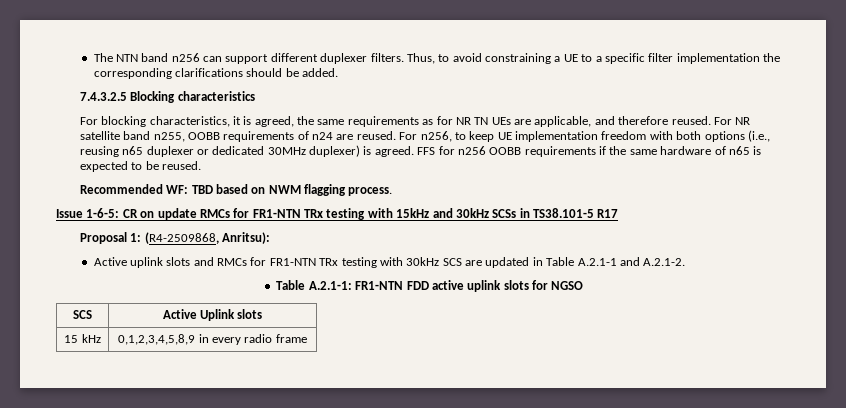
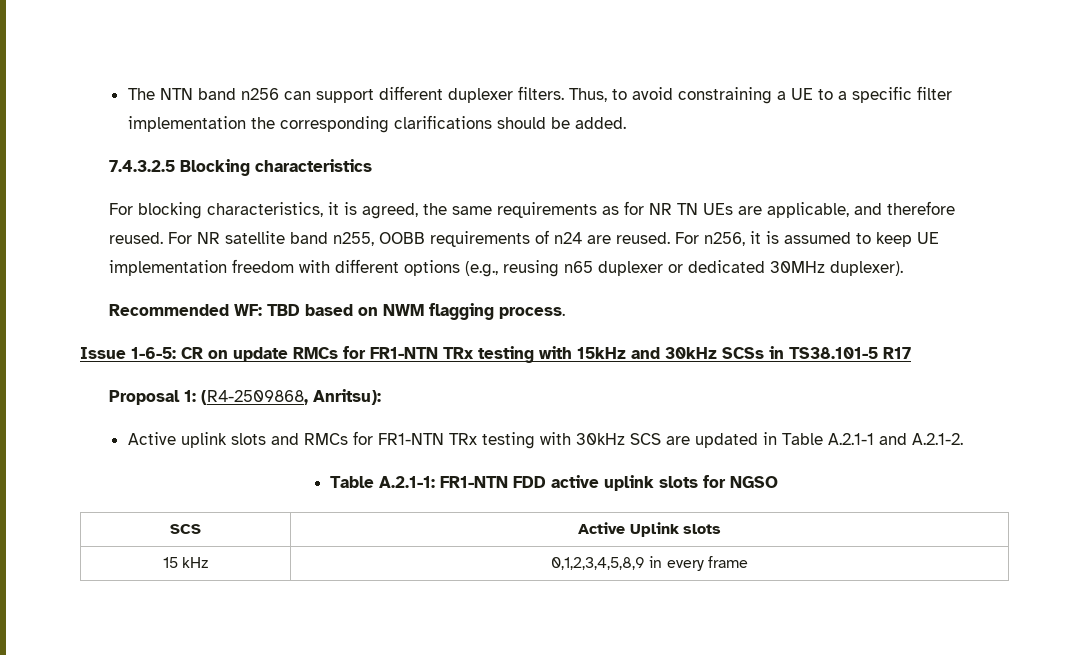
(452, 136) none -> [749,231,851,244] it is assumed
[676,130,770,142] both options (i.e., -> [334,259,498,277] different options (e.g.,
[309,145,762,157] [79,161,201,172] duplexer) is agreed. FFS for n256 OOBB requirements if the same hardware of n65 is expected to be reused. -> [829,261,903,276] duplexer).
[244,334,273,343] radio -> (704, 565) none

